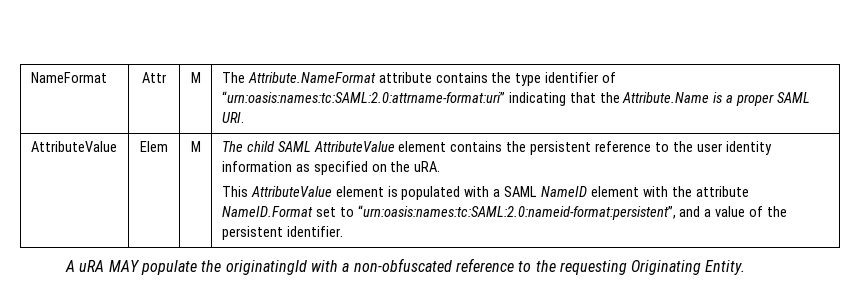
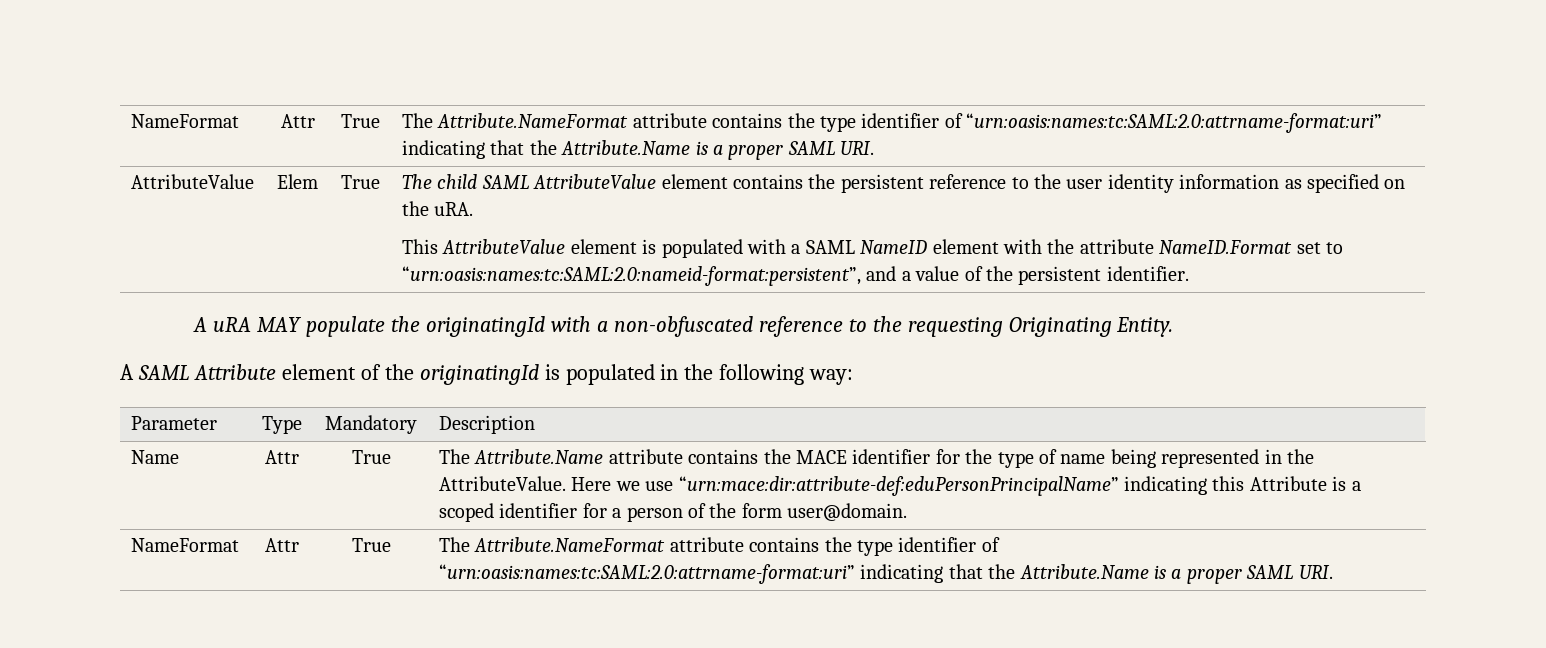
[30,72,107,83] [142,72,166,83] [190,72,201,83] NameFormat | Attr | M -> [130,114,239,128] [280,114,315,128] [341,114,380,128] NameFormat | Attr | True
[190,141,201,152] M -> [341,175,380,189] True
(746, 267) none -> [120,364,854,385] [130,416,217,430] [262,416,302,434] [325,415,417,434] [438,415,535,434] [130,450,179,464] [265,450,299,464] [351,450,391,464] [438,449,1314,468] [438,476,1361,496] [438,503,908,522] [130,538,239,552] [265,538,299,552] [351,538,391,552] [438,537,1000,556] [438,564,1333,584] // A SAML Attribute element of the originatingId is populated in the following way: // Parameter | Type | Mandatory | Description // Name | Attr | True | The Attribute.Name attribute contains the MACE identifier for the type of name being represented in the AttributeValue. Here we use “urn:mace:dir:attribute-def:eduPersonPrincipalName” indicating this Attribute is a scoped identifier for a person of the form user@domain. // NameFormat | Attr | True | The Attribute.NameFormat attribute contains the type identifier of “urn:oasis:names:tc:SAML:2.0:attrname-format:uri” indicating that the Attribute.Name is a proper SAML URI.

